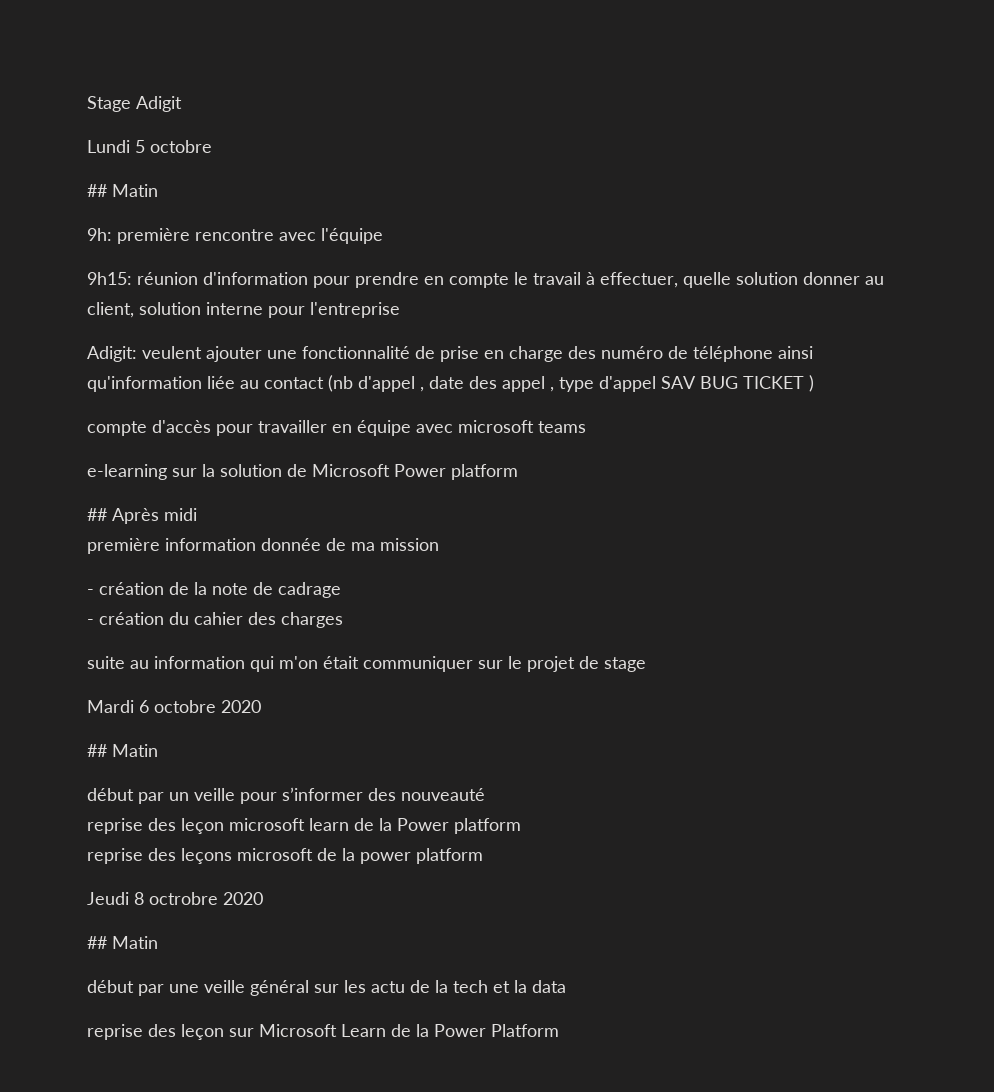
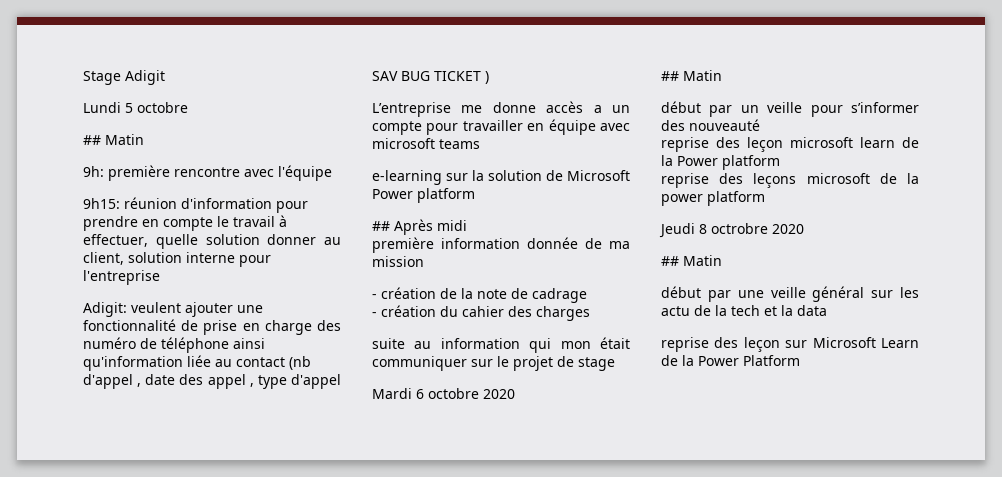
[87,420,211,436] compte d'accès -> [372,101,630,117] [372,121,422,135] L’entreprise me donne accès a un compte
[279,656,318,669] m'on -> [560,341,591,349] mon

